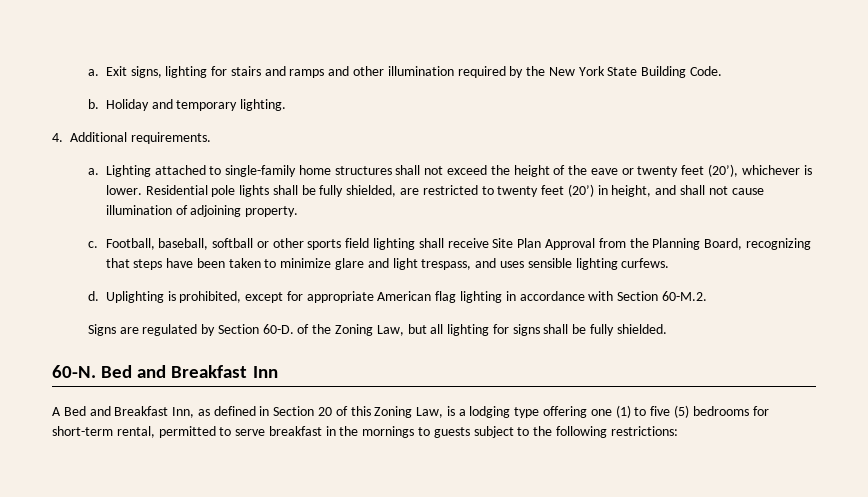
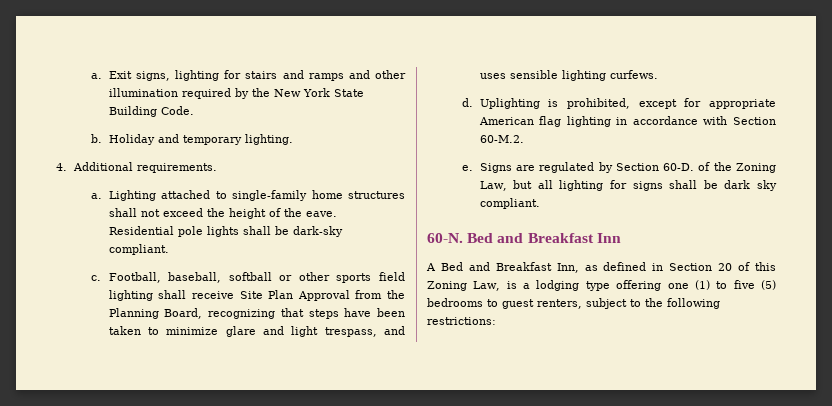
[590,164,812,177] [105,185,142,195] eave or twenty feet (20’), whichever is lower. -> [305,211,337,217] eave.
[319,184,764,197] [105,205,299,217] fully shielded, are restricted to twenty feet (20’) in height, and shall not cause illumination of adjoining property. -> [292,226,343,237] [108,244,169,255] dark-sky compliant.
(707, 296) none -> [462,165,474,171] e.
[589,324,667,336] fully shielded. -> [724,180,777,191] [479,198,540,209] dark sky compliant.
[752,406,769,416] [52,426,470,438] for short-term rental, permitted to serve breakfast in the mornings to guests -> [487,299,582,309] to guest renters,

